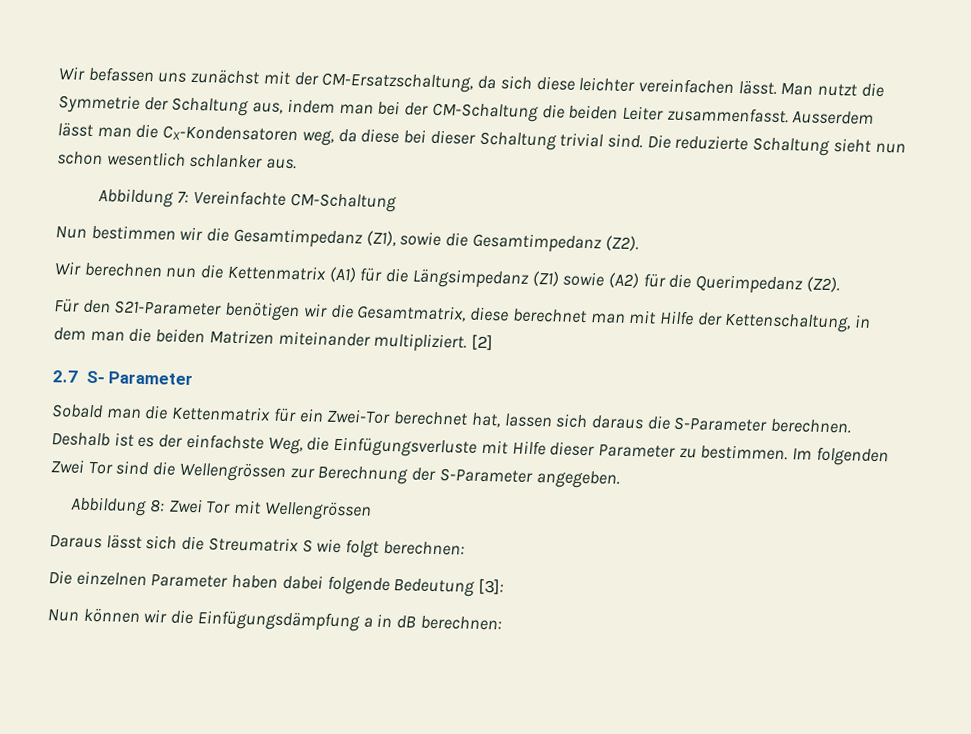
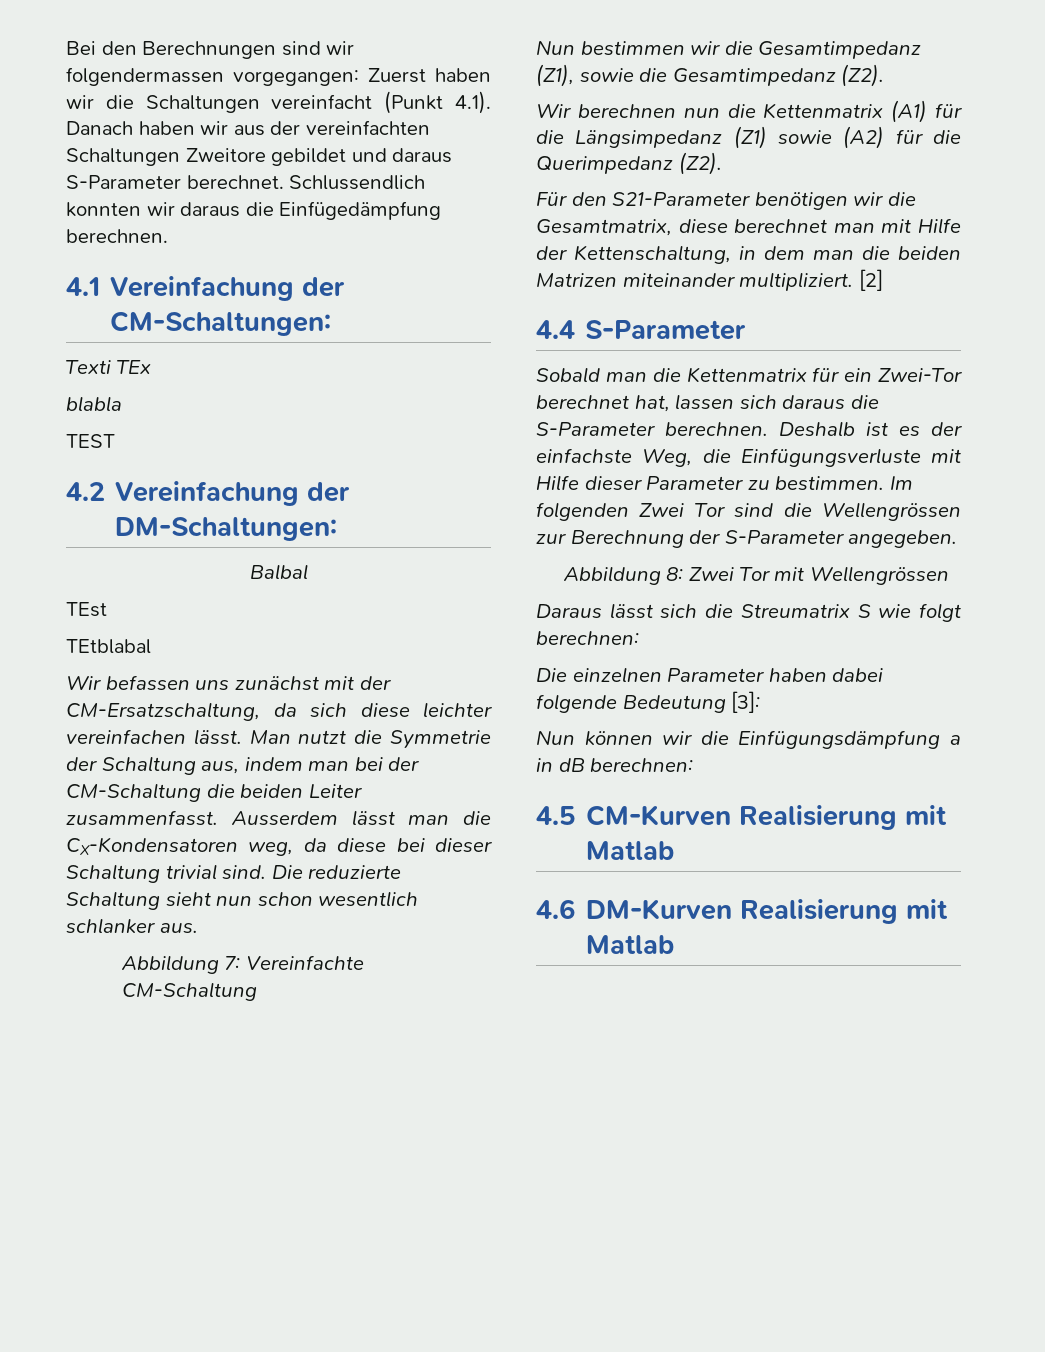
(58, 73) none -> [66,41,355,59] [66,67,491,86] [66,91,492,114] [66,120,430,136] [66,148,453,166] [66,175,426,190] [66,201,442,220] [66,229,168,243] [66,276,346,301] [110,311,332,336] [66,360,151,374] [66,396,122,412] [66,434,115,448] [66,481,351,506] [115,517,338,541] [249,564,308,580] [66,602,107,617] [66,639,151,654] Bei den Berechnungen sind wir folgendermassen vorgegangen: Zuerst haben wir die Schaltungen vereinfacht (Punkt 4.1). Danach haben wir aus der vereinfachten Schaltungen Zweitore gebildet und daraus S-Parameter berechnet. Schlussendlich konnten wir daraus die Einfügedämpfung berechnen. // 4.1 Vereinfachung der CM-Schaltungen: // Texti TEx // blabla // TEST // 4.2 Vereinfachung der DM-Schaltungen: // Balbal // TEst // TEtblabal //
[52,370,194,386] 2.7 S- Parameter -> [536,320,747,340] 4.4 S-Parameter
(502, 623) none -> [536,805,948,830] [586,841,675,860] [536,899,949,924] [586,935,675,954] // 4.5 CM-Kurven Realisierung mit Matlab // 4.6 DM-Kurven Realisierung mit Matlab

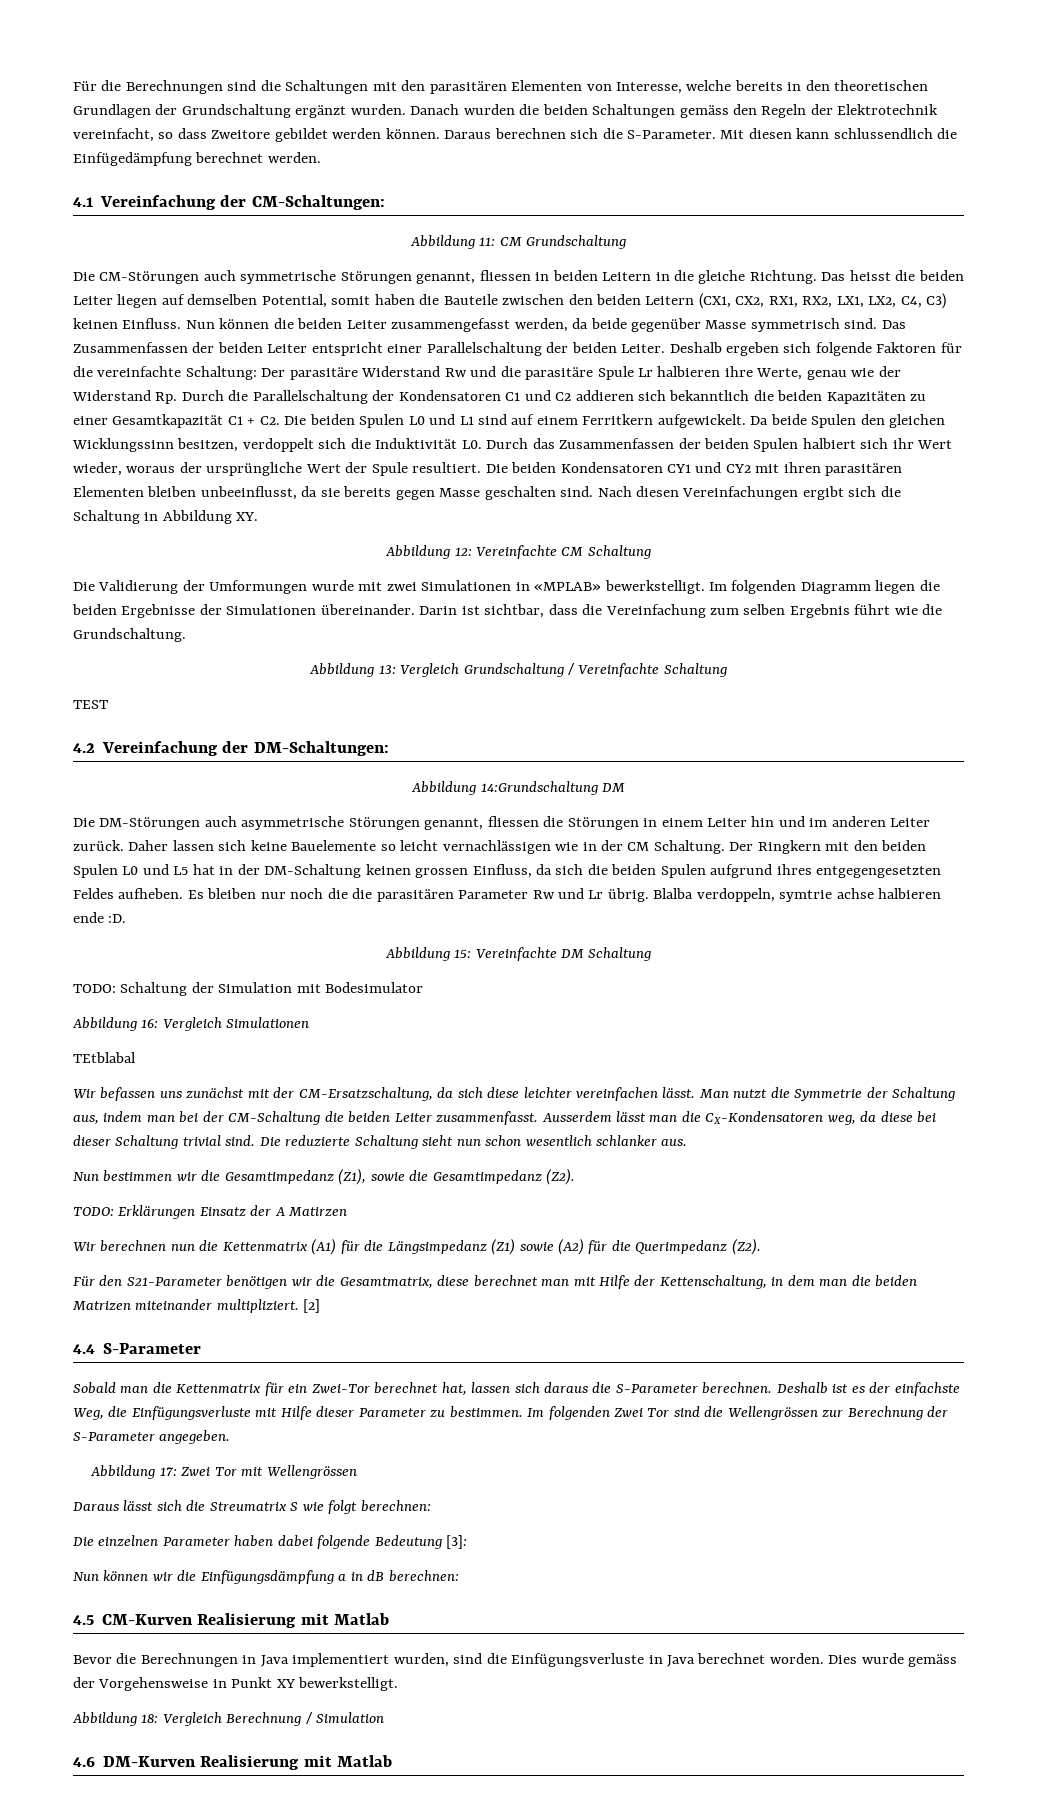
[66,41,355,59] [66,67,491,86] [66,91,492,114] [66,120,430,136] [66,148,453,166] [66,175,426,190] [66,201,442,220] [66,229,168,243] [66,276,346,301] [110,311,332,336] [66,360,151,374] [66,396,122,412] Bei den Berechnungen sind wir folgendermassen vorgegangen: Zuerst haben wir die Schaltungen vereinfacht (Punkt 4.1). Danach haben wir aus der vereinfachten Schaltungen Zweitore gebildet und daraus S-Parameter berechnet. Schlussendlich konnten wir daraus die Einfügedämpfung berechnen. // 4.1 Vereinfachung der CM-Schaltungen: // Texti TEx // blabla -> [73,80,929,94] [73,104,939,118] [73,128,958,142] [73,152,321,166] [73,195,385,210] [409,235,627,249] [73,270,964,284] [73,293,947,309] [73,318,906,332] [73,342,962,356] [73,366,901,380] [72,390,927,404] [73,414,946,428] [72,438,953,452] [73,462,903,476] [73,486,901,500] [73,510,259,524] [385,545,651,559] [73,580,940,594] [72,604,943,618] [73,628,186,642] [309,663,727,677] Für die Berechnungen sind die Schaltungen mit den parasitären Elementen von Interesse, welche bereits in den theoretischen Grundlagen der Grundschaltung ergänzt wurden. Danach wurden die beiden Schaltungen gemäss den Regeln der Elektrotechnik vereinfacht, so dass Zweitore gebildet werden können. Daraus berechnen sich die S-Parameter. Mit diesen kann schlussendlich die Einfügedämpfung berechnet werden. // 4.1 Vereinfachung der CM-Schaltungen: // Abbildung 11: CM Grundschaltung // Die CM-Störungen auch symmetrische Störungen genannt, fliessen in beiden Leitern in die gleiche Richtung. Das heisst die beiden Leiter liegen auf demselben Potential, somit haben die Bauteile zwischen den beiden Leitern (CX1, CX2, RX1, RX2, LX1, LX2, C4, C3) keinen Einfluss. Nun können die beiden Leiter zusammengefasst werden, da beide gegenüber Masse symmetrisch sind. Das Zusammenfassen der beiden Leiter entspricht einer Parallelschaltung der beiden Leiter. Deshalb ergeben sich folgende Faktoren für die vereinfachte Schaltung: Der parasitäre Widerstand Rw und die parasitäre Spule Lr halbieren ihre Werte, genau wie der Widerstand Rp. Durch die Parallelschaltung der Kondensatoren C1 und C2 addieren sich bekanntlich die beiden Kapazitäten zu einer Gesamtkapazität C1 + C2. Die beiden Spulen L0 und L1 sind auf einem Ferritkern aufgewickelt. Da beide Spulen den gleichen Wicklungssinn besitzen, verdoppelt sich die Induktivität L0. Durch das Zusammenfassen der beiden Spulen halbiert sich ihr Wert wieder, woraus der ursprüngliche Wert der Spule resultiert. Die beiden Kondensatoren CY1 und CY2 mit ihren parasitären Elementen bleiben unbeeinflusst, da sie bereits gegen Masse geschalten sind. Nach diesen Vereinfachungen ergibt sich die Schaltung in Abbildung XY. // Abbildung 12: Vereinfachte CM Schaltung // Die Validierung der Umformungen wurde mit zwei Simulationen in «MPLAB» bewerkstelligt. Im folgenden Diagramm liegen die beiden Ergebnisse der Simulationen übereinander. Darin ist sichtbar, dass die Vereinfachung zum selben Ergebnis führt wie die Grundschaltung. // Abbildung 13: Vergleich Grundschaltung / Vereinfachte Schaltung
[249,564,308,580] [66,602,107,617] Balbal // TEst -> [411,781,625,795] [73,816,931,830] [73,840,927,854] [73,864,942,878] [73,888,942,902] [73,912,127,923] [384,947,652,961] [73,982,424,996] [72,1017,310,1031] Abbildung 14:Grundschaltung DM // Die DM-Störungen auch asymmetrische Störungen genannt, fliessen die Störungen in einem Leiter hin und im anderen Leiter zurück. Daher lassen sich keine Bauelemente so leicht vernachlässigen wie in der CM Schaltung. Der Ringkern mit den beiden Spulen L0 und L5 hat in der DM-Schaltung keinen grossen Einfluss, da sich die beiden Spulen aufgrund ihres entgegengesetzten Feldes aufheben. Es bleiben nur noch die die parasitären Parameter Rw und Lr übrig. Blalba verdoppeln, symtrie achse halbieren ende :D. // Abbildung 15: Vereinfachte DM Schaltung // TODO: Schaltung der Simulation mit Bodesimulator // Abbildung 16: Vergleich Simulationen
[120,955,364,974] [121,982,257,1001] // Abbildung 7: Vereinfachte CM-Schaltung -> (688, 1142) none
(885, 75) none -> [73,1205,348,1219] // TODO: Erklärungen Einsatz der A Matirzen
[666,567,684,581] 8: -> [159,1467,177,1476] 17:
(675, 850) none -> [73,1653,958,1667] [73,1677,399,1691] [72,1712,385,1726] // Bevor die Berechnungen in Java implementiert wurden, sind die Einfügungsverluste in Java berechnet worden. Dies wurde gemäss der Vorgehensweise in Punkt XY bewerkstelligt. // Abbildung 18: Vergleich Berechnung / Simulation

